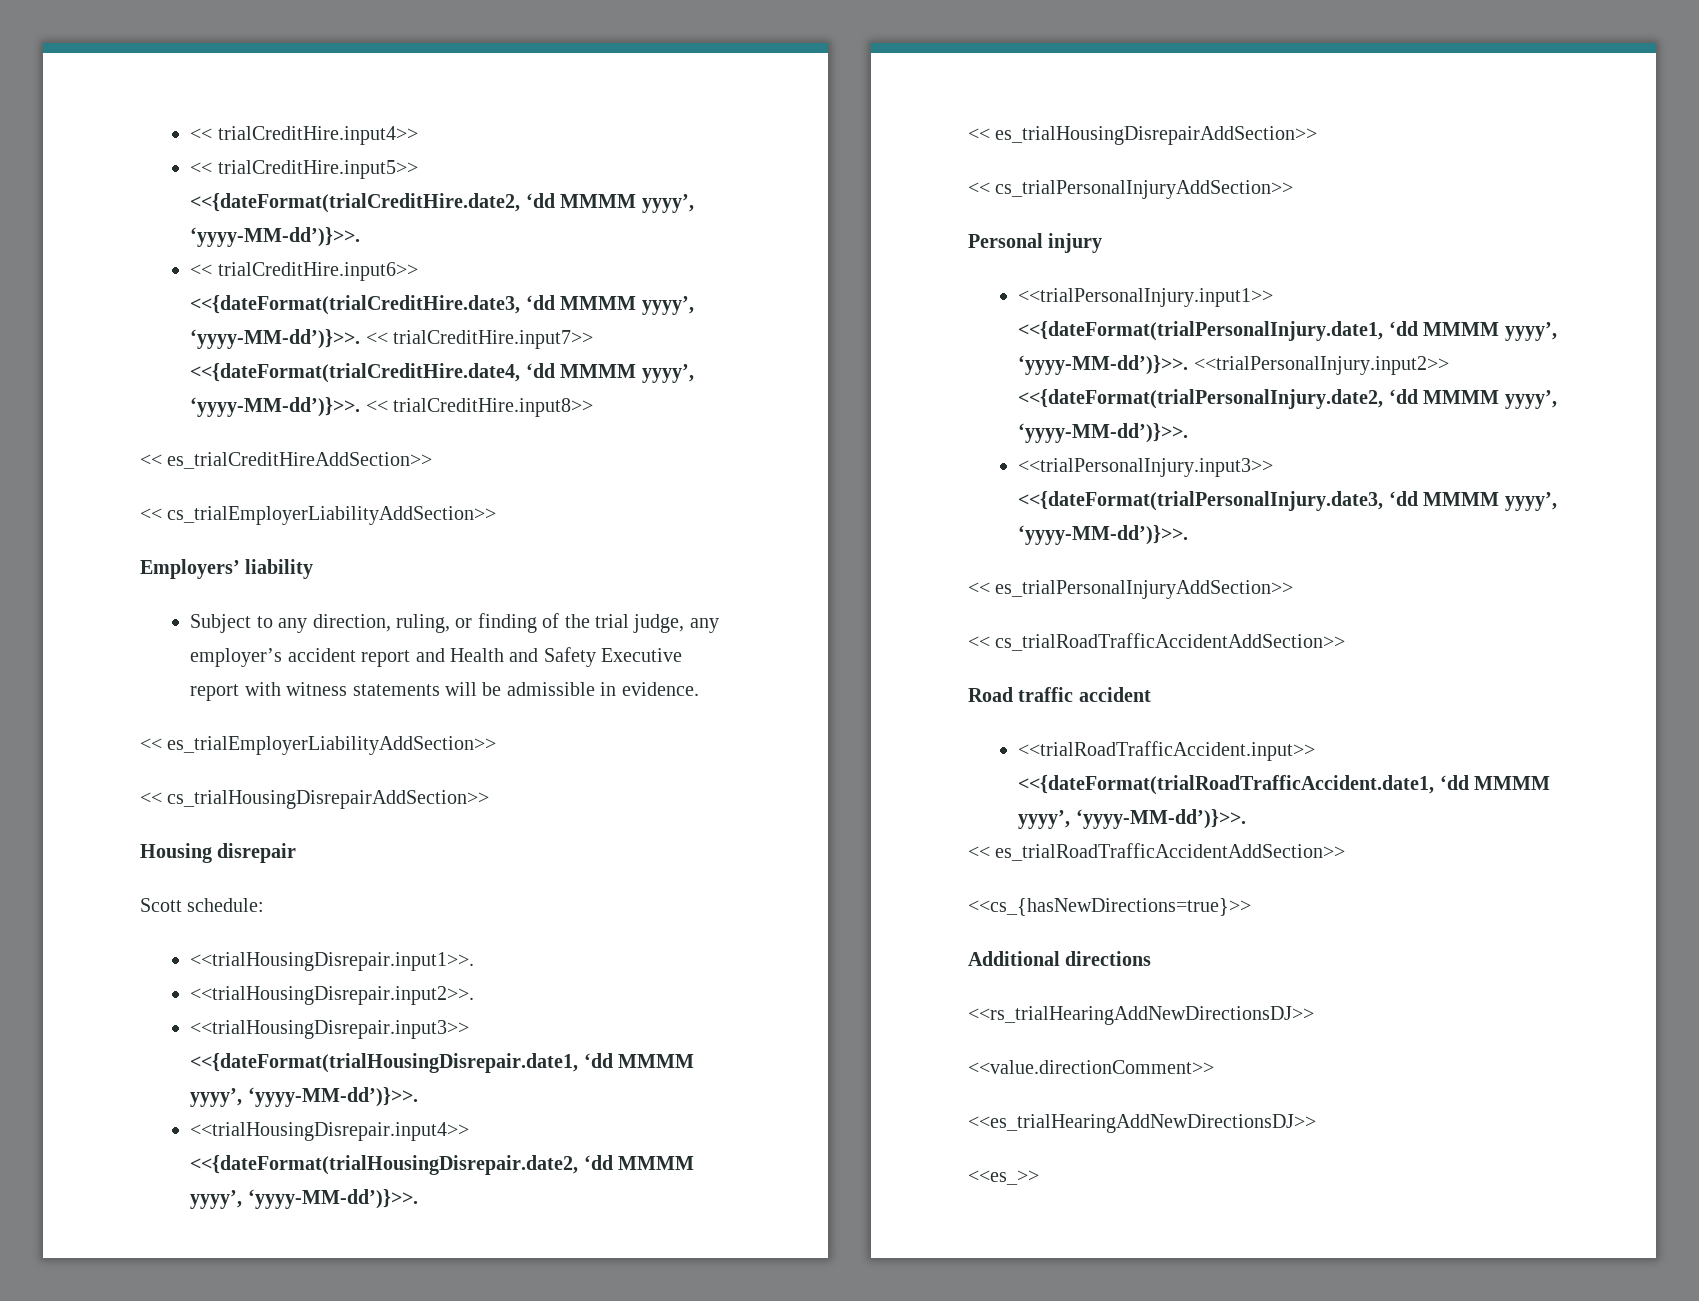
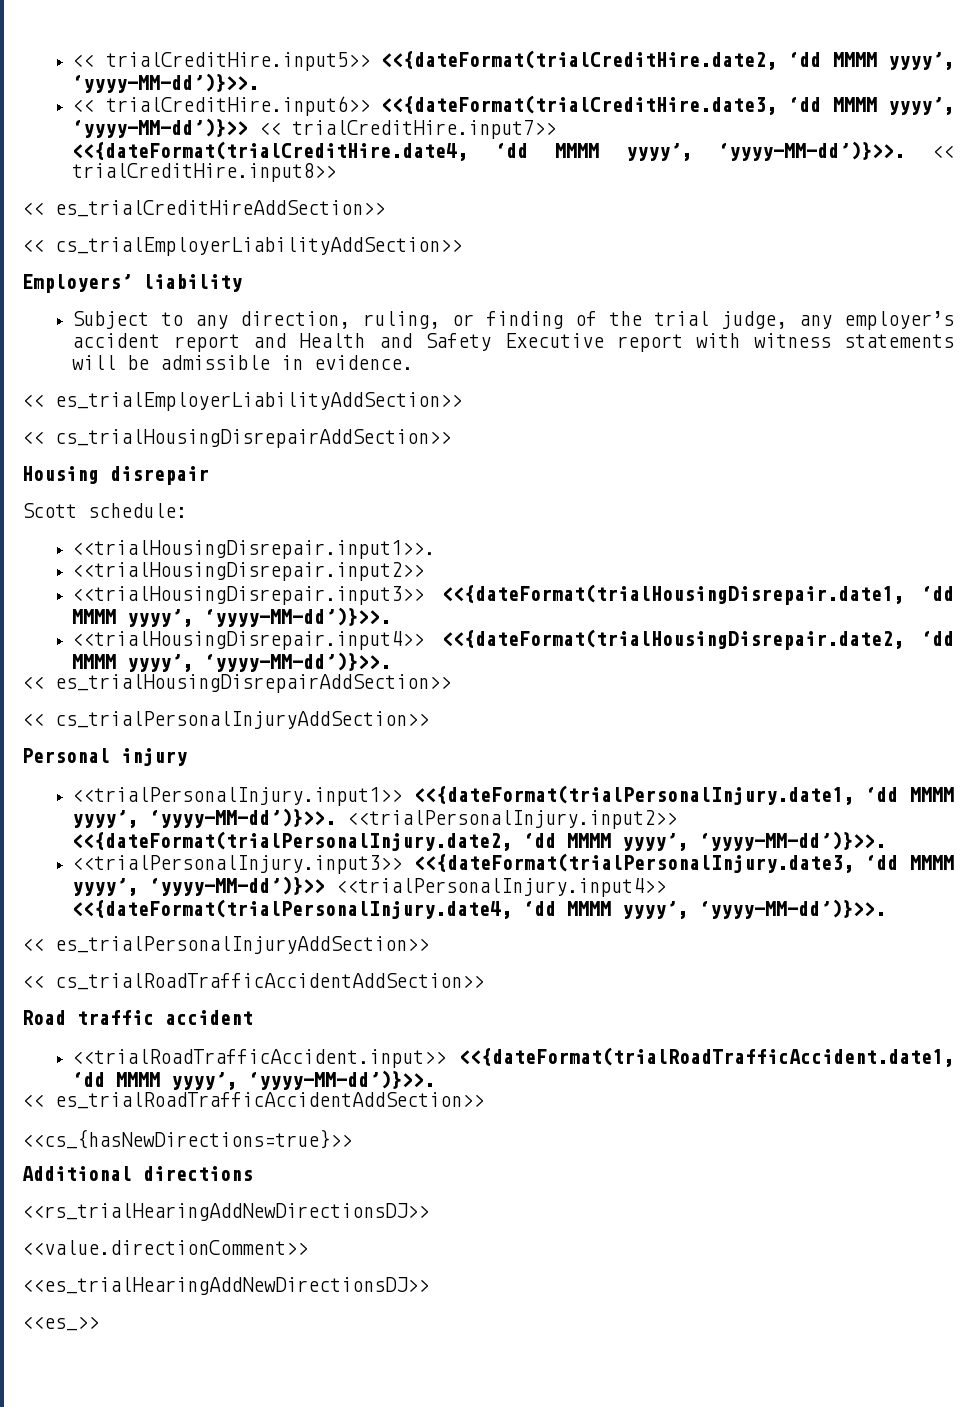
[190,126,418,145] [190,162,213,174] << trialCreditHire.input4>> // << -> [72,54,95,67] <<
[190,329,361,349] ‘yyyy-MM-dd’)}>>. -> [72,118,249,138] ‘yyyy-MM-dd’)}>>
[190,986,475,1005] <<trialHousingDisrepair.input2>>. -> [72,562,425,581] <<trialHousingDisrepair.input2>>
(1557, 501) none -> [149,876,667,897] [72,899,689,919] ‘yyyy-MM-dd’)}>> <<trialPersonalInjury.input4>> <<{dateFormat(trialPersonalInjury.date4, ‘dd MMMM yyyy’,

